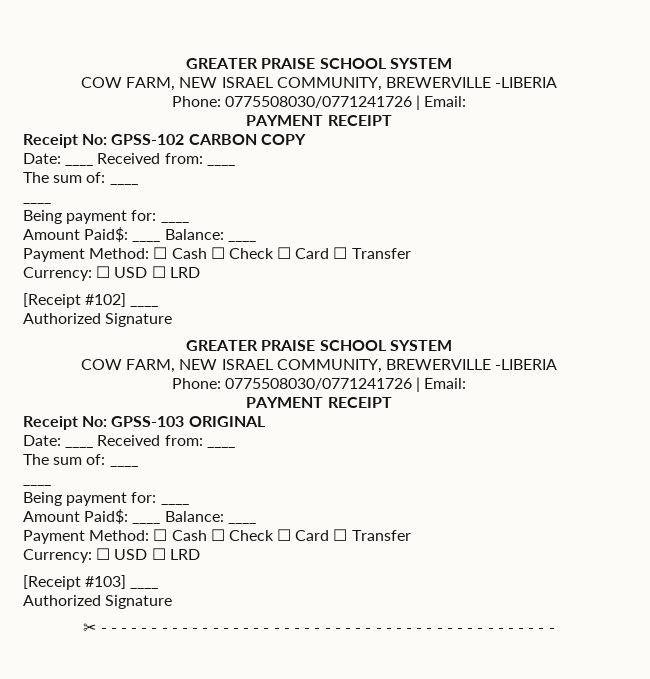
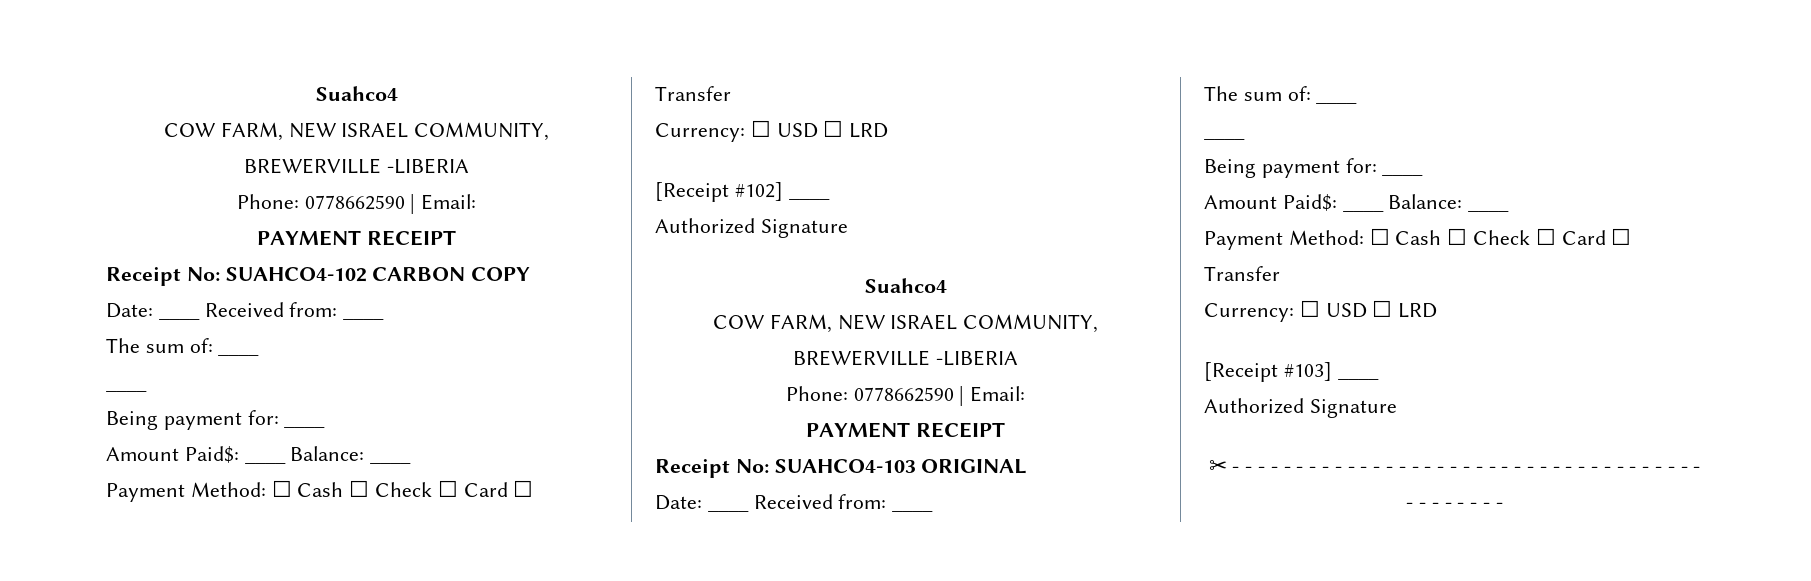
[186,58,452,69] [80,77,558,91] [171,95,467,110] [246,115,392,126] [23,134,185,148] GREATER PRAISE SCHOOL SYSTEM // COW FARM, NEW ISRAEL COMMUNITY, BREWERVILLE -LIBERIA // Phone: 0775508030/0771241726 | Email: // PAYMENT RECEIPT // Receipt No: GPSS-102 -> [315,86,398,101] [163,122,550,141] [244,158,469,174] [236,194,477,214] [257,230,456,246] [106,267,367,286] Suahco4 // COW FARM, NEW ISRAEL COMMUNITY, BREWERVILLE -LIBERIA // Phone: 0778662590 | Email: // PAYMENT RECEIPT // Receipt No: SUAHCO4-102
[186,340,452,351] [80,359,558,373] [171,377,467,392] [246,397,392,408] [23,416,185,430] GREATER PRAISE SCHOOL SYSTEM // COW FARM, NEW ISRAEL COMMUNITY, BREWERVILLE -LIBERIA // Phone: 0775508030/0771241726 | Email: // PAYMENT RECEIPT // Receipt No: GPSS-103 -> [864,278,947,293] [712,314,1099,333] [793,350,1018,366] [785,386,1026,406] [806,422,1005,438] [655,459,916,478] Suahco4 // COW FARM, NEW ISRAEL COMMUNITY, BREWERVILLE -LIBERIA // Phone: 0778662590 | Email: // PAYMENT RECEIPT // Receipt No: SUAHCO4-103

